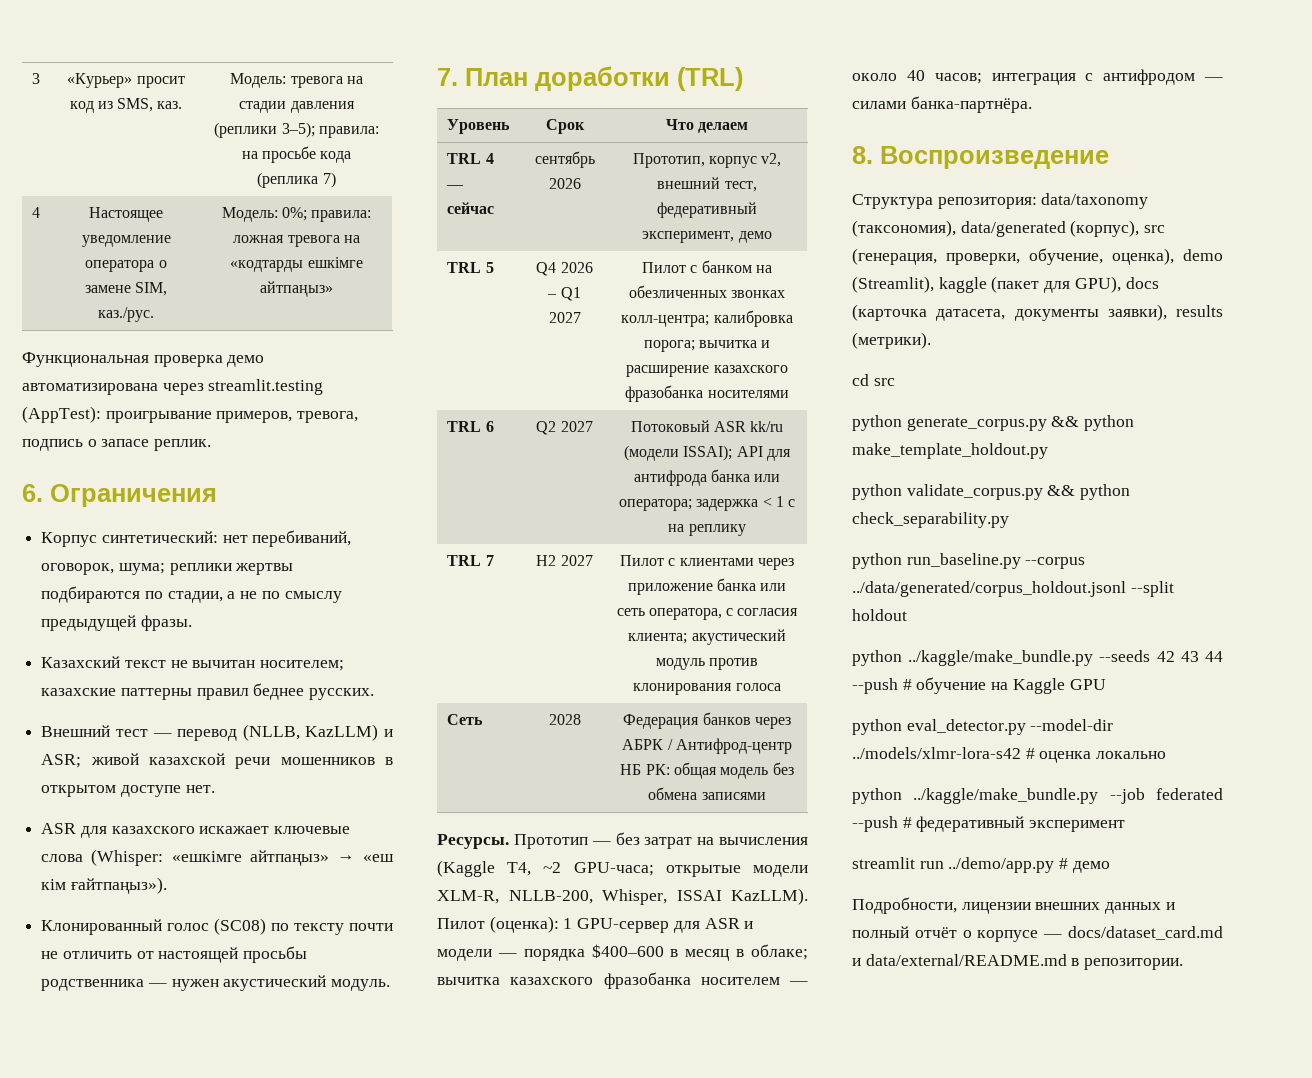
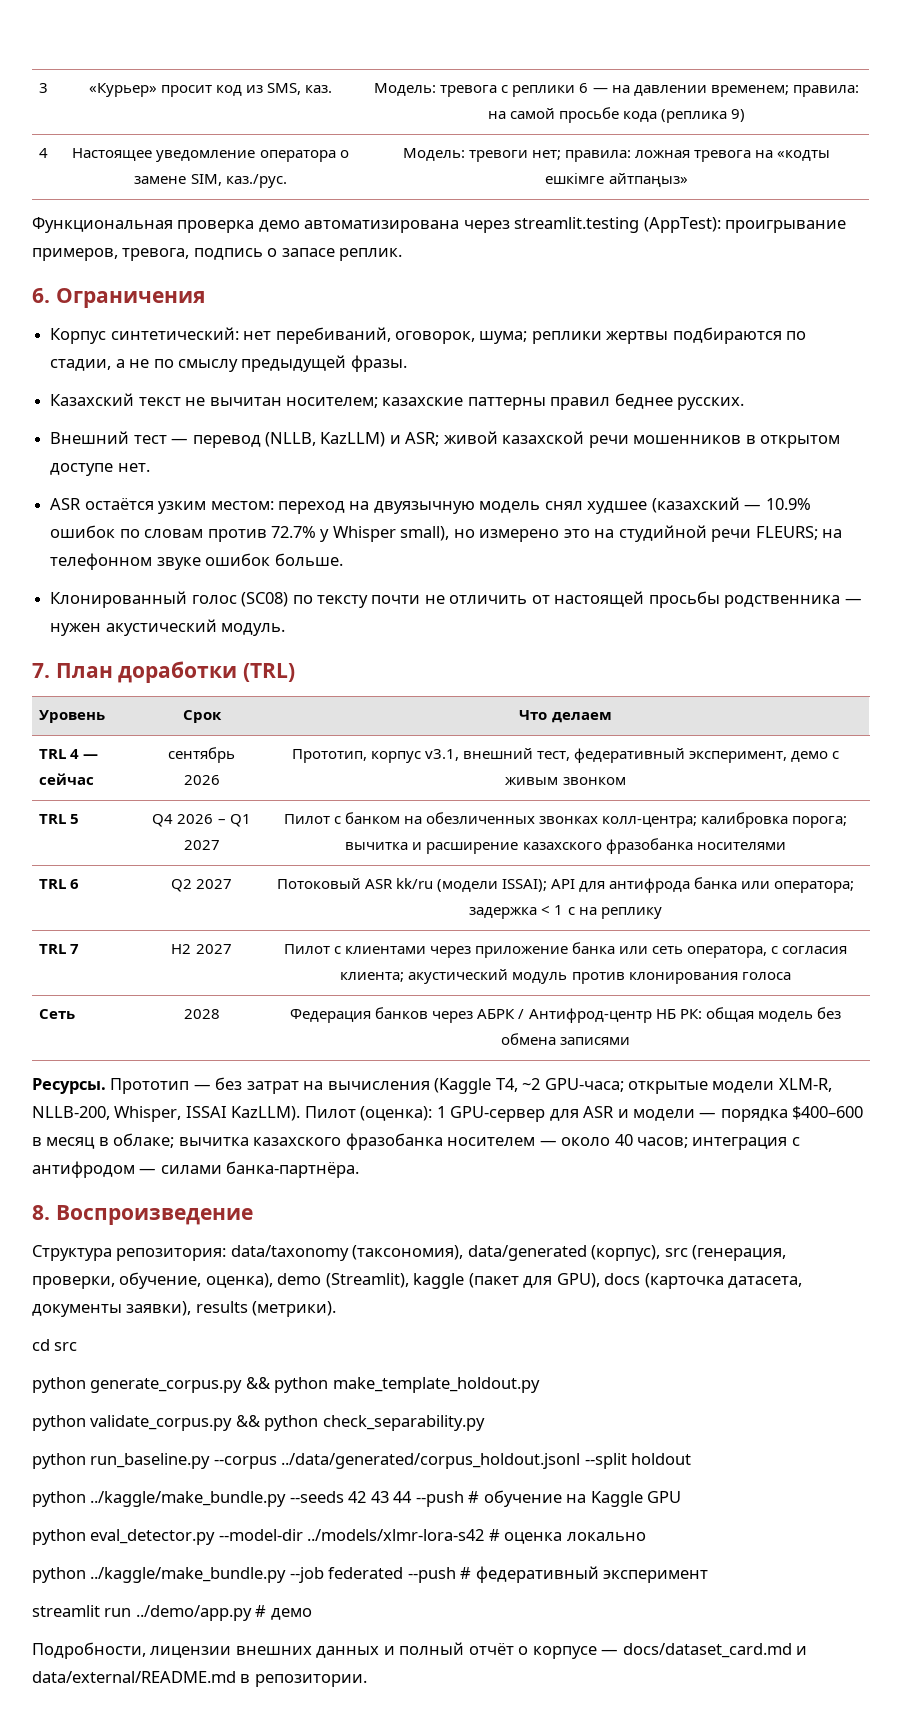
[346,76,363,84] [239,101,355,113] [214,122,315,138] на стадии давления (реплики 3–5); -> [501,83,789,97] с реплики 6 — на давлении временем;
(258, 155) none -> [509,108,555,119] самой
[322,172,336,188] 7) -> [731,109,746,122] 9)
[282,207,307,221] 0%; -> [468,150,561,162] тревоги нет;
[230,260,304,272] «кодтарды -> [777,150,831,161] «кодты
[80,826,351,838] [41,849,394,866] [41,877,167,894] для казахского искажает ключевые слова (Whisper: «ешкімге айтпаңыз» → «еш кім ғайтпаңыз»). -> [84,497,811,514] [50,525,842,542] [50,553,343,570] остаётся узким местом: переход на двуязычную модель снял худшее (казахский — 10.9% ошибок по словам против 72.7% у Whisper small), но измерено это на студийной речи FLEURS; на телефонном звуке ошибок больше.
[761,153,782,167] v2, -> [424,749,459,761] v3.1,
(772, 237) none -> [832,751,840,759] [505,777,626,785] с живым звонком

